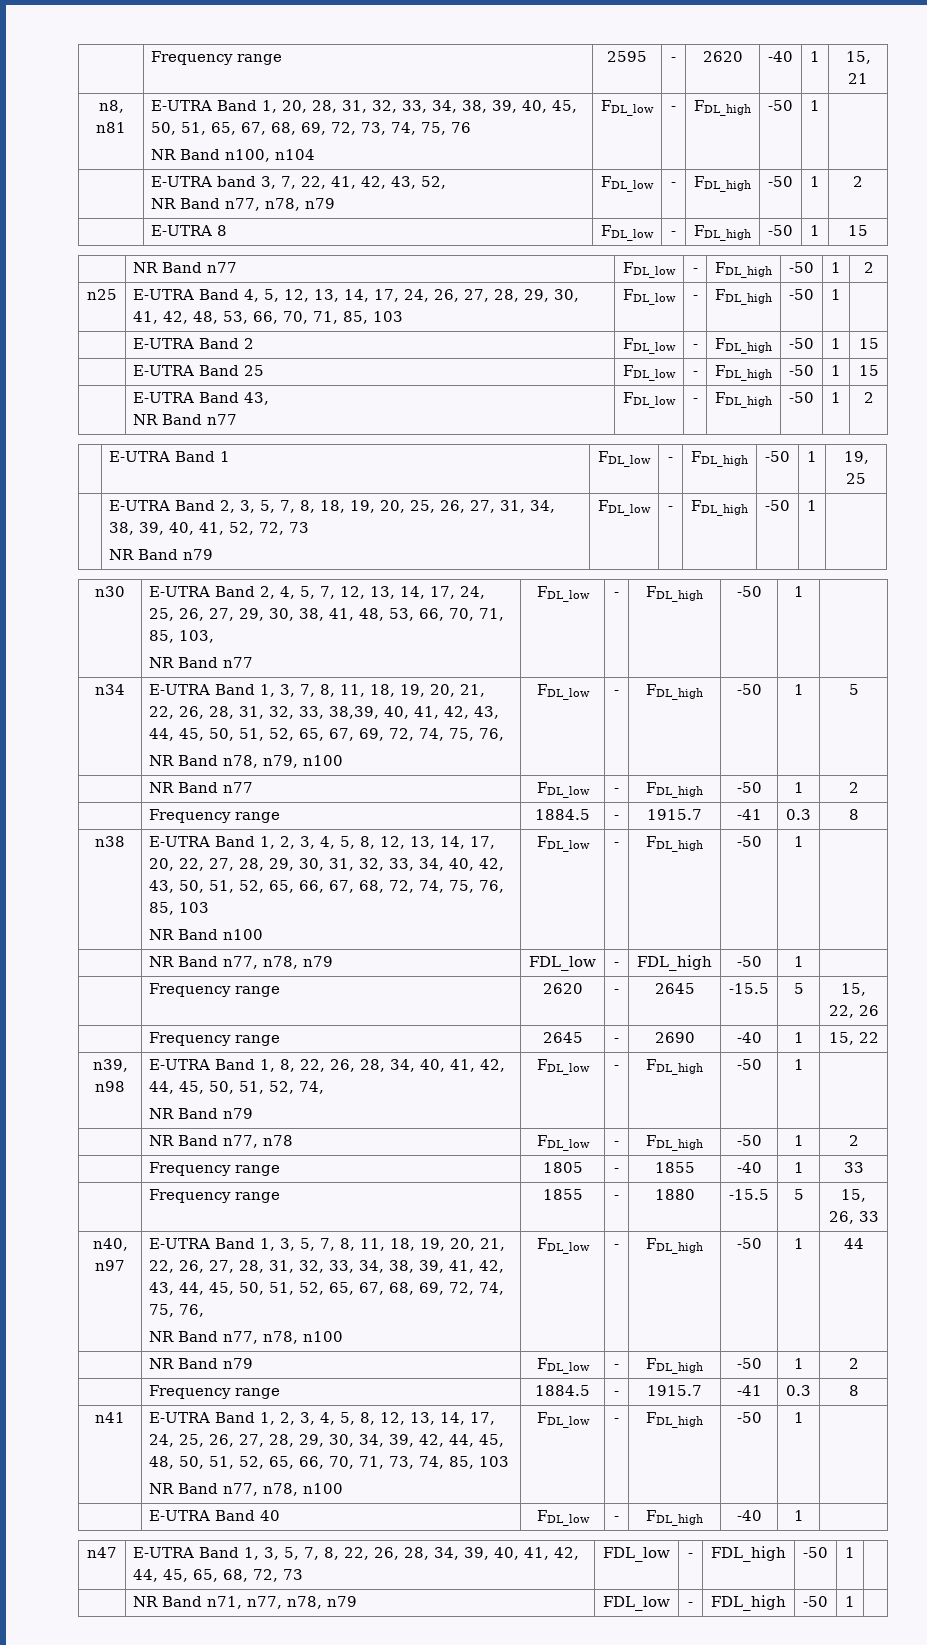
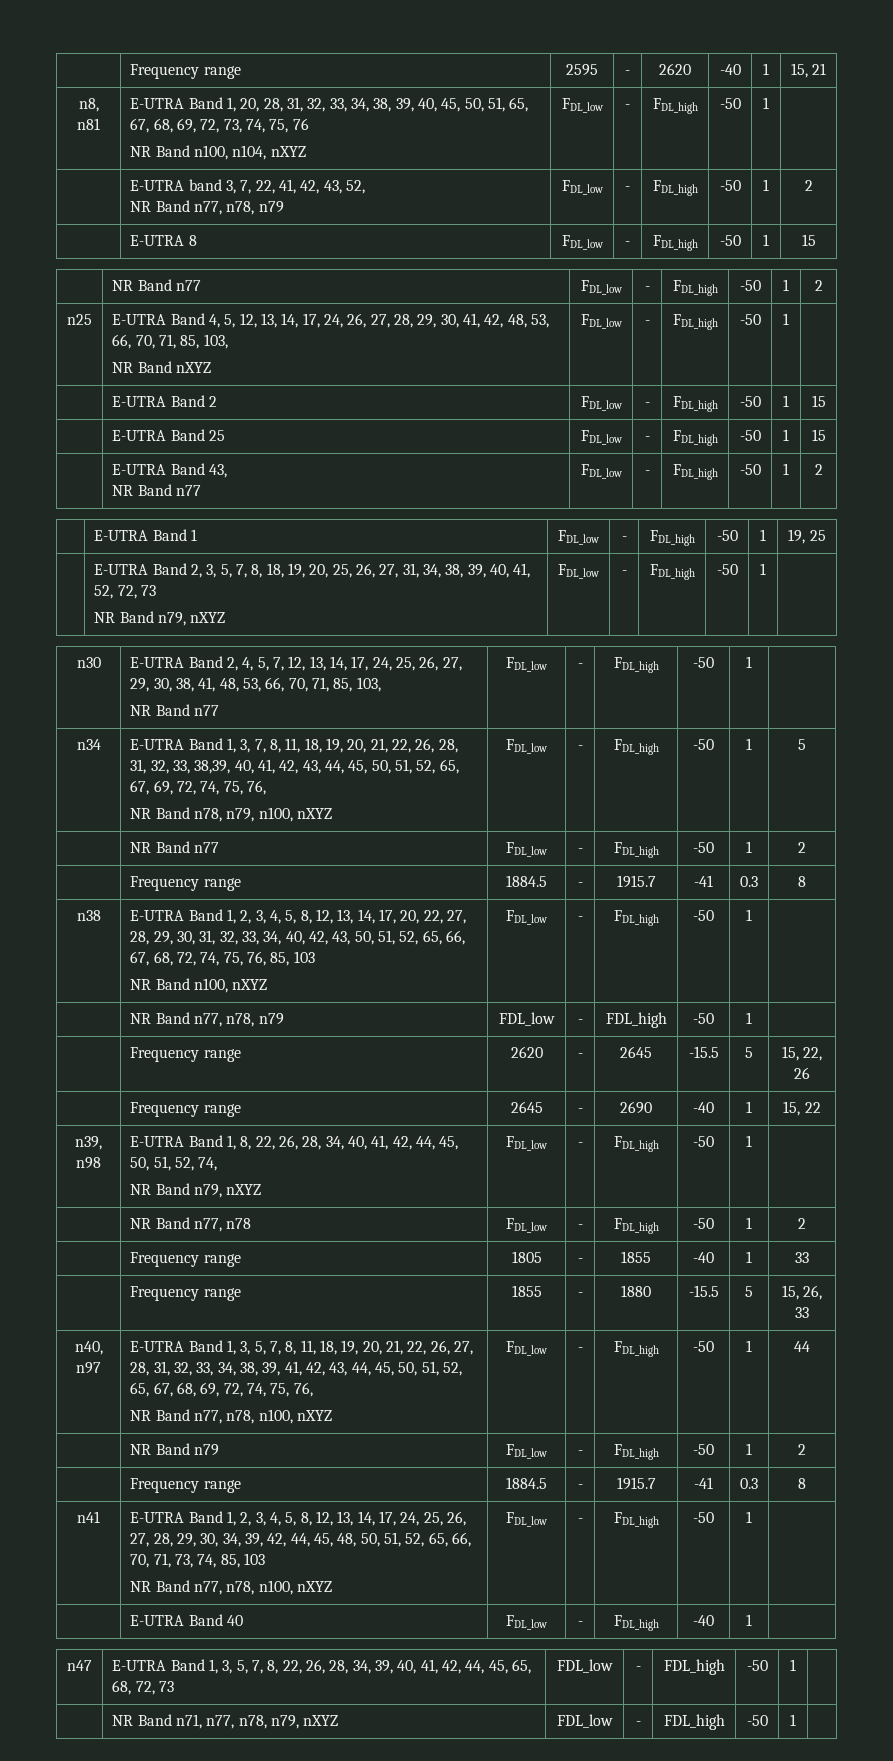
[275,149,316,160] n104 -> [232,145,306,160] n104, nXYZ
[373,311,404,322] 103 -> [203,334,228,349] [112,361,212,373] 103, // NR Band nXYZ
[183,549,214,560] n79 -> [158,612,226,626] n79, nXYZ
[303,755,344,766] n100 -> [258,807,333,822] n100, nXYZ
[223,929,264,940] n100 -> [194,978,268,993] n100, nXYZ
[223,1108,254,1119] n79 -> [194,1184,262,1198] n79, nXYZ
[303,1331,344,1342] n100 -> [258,1409,333,1424] n100, nXYZ
[303,1483,344,1494] n100 -> [258,1580,333,1595] n100, nXYZ
[327,1596,358,1607] n79 -> [271,1715,339,1729] n79, nXYZ

